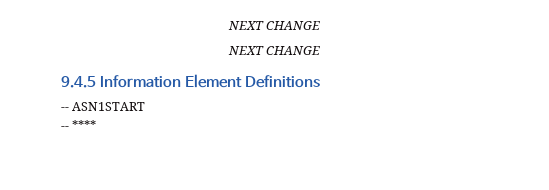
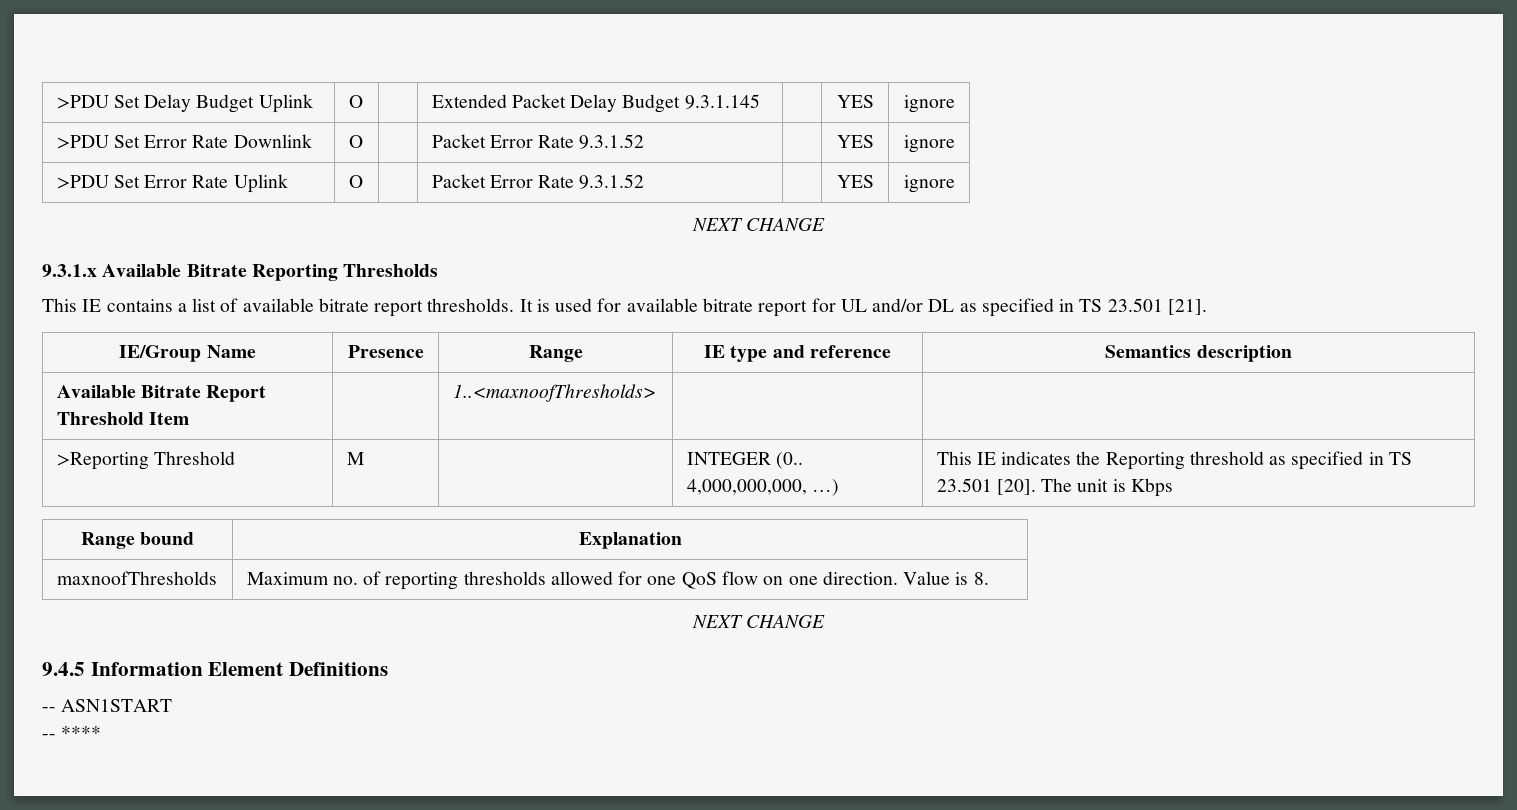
[227,21,321,30] NEXT CHANGE -> [56,94,313,113] [348,95,363,108] [431,94,760,113] [836,95,874,108] [903,95,955,113] [56,134,312,149] [348,135,363,148] [431,134,645,149] [836,135,874,148] [903,135,955,153] [56,174,288,193] [348,175,363,188] [431,174,645,189] [836,175,874,188] [903,175,955,193] [691,218,826,231] [42,264,439,281] [42,298,1207,317] [119,345,256,362] [347,345,424,358] [528,345,583,362] [704,345,891,362] [1105,345,1292,362] [56,385,267,402] [56,412,189,425] [452,384,656,402] [56,451,235,470] [346,452,364,465] [686,452,803,469] [686,479,839,496] [936,451,1412,470] [936,478,1173,497] [80,532,195,549] [578,532,682,549] [56,571,217,585] [246,571,989,590] >PDU Set Delay Budget Uplink | O | | Extended Packet Delay Budget 9.3.1.145 | | YES | ignore // >PDU Set Error Rate Downlink | O | | Packet Error Rate 9.3.1.52 | | YES | ignore // >PDU Set Error Rate Uplink | O | | Packet Error Rate 9.3.1.52 | | YES | ignore // NEXT CHANGE // 9.3.1.x Available Bitrate Reporting Thresholds // This IE contains a list of available bitrate report thresholds. It is used for available bitrate report for UL and/or DL as specified in TS 23.501 [21]. // IE/Group Name | Presence | Range | IE type and reference | Semantics description // Available Bitrate Report Threshold Item | | 1..<maxnoofThresholds> | | // >Reporting Threshold | M | | INTEGER (0.. 4,000,000,000, …) | This IE indicates the Reporting threshold as specified in TS 23.501 [20]. The unit is Kbps // Range bound | Explanation // maxnoofThresholds | Maximum no. of reporting thresholds allowed for one QoS flow on one direction. Value is 8.

